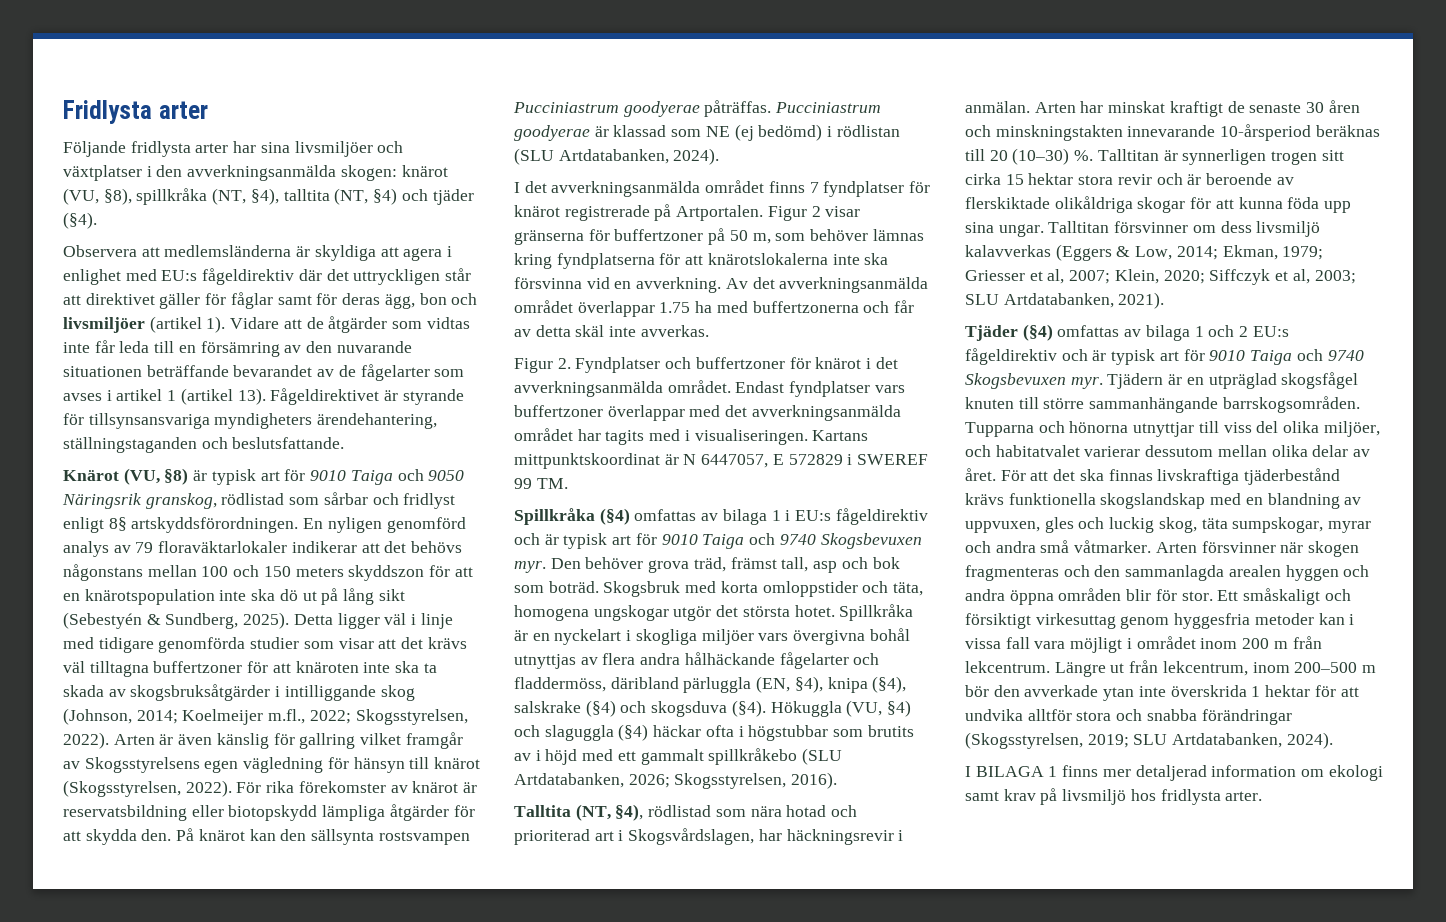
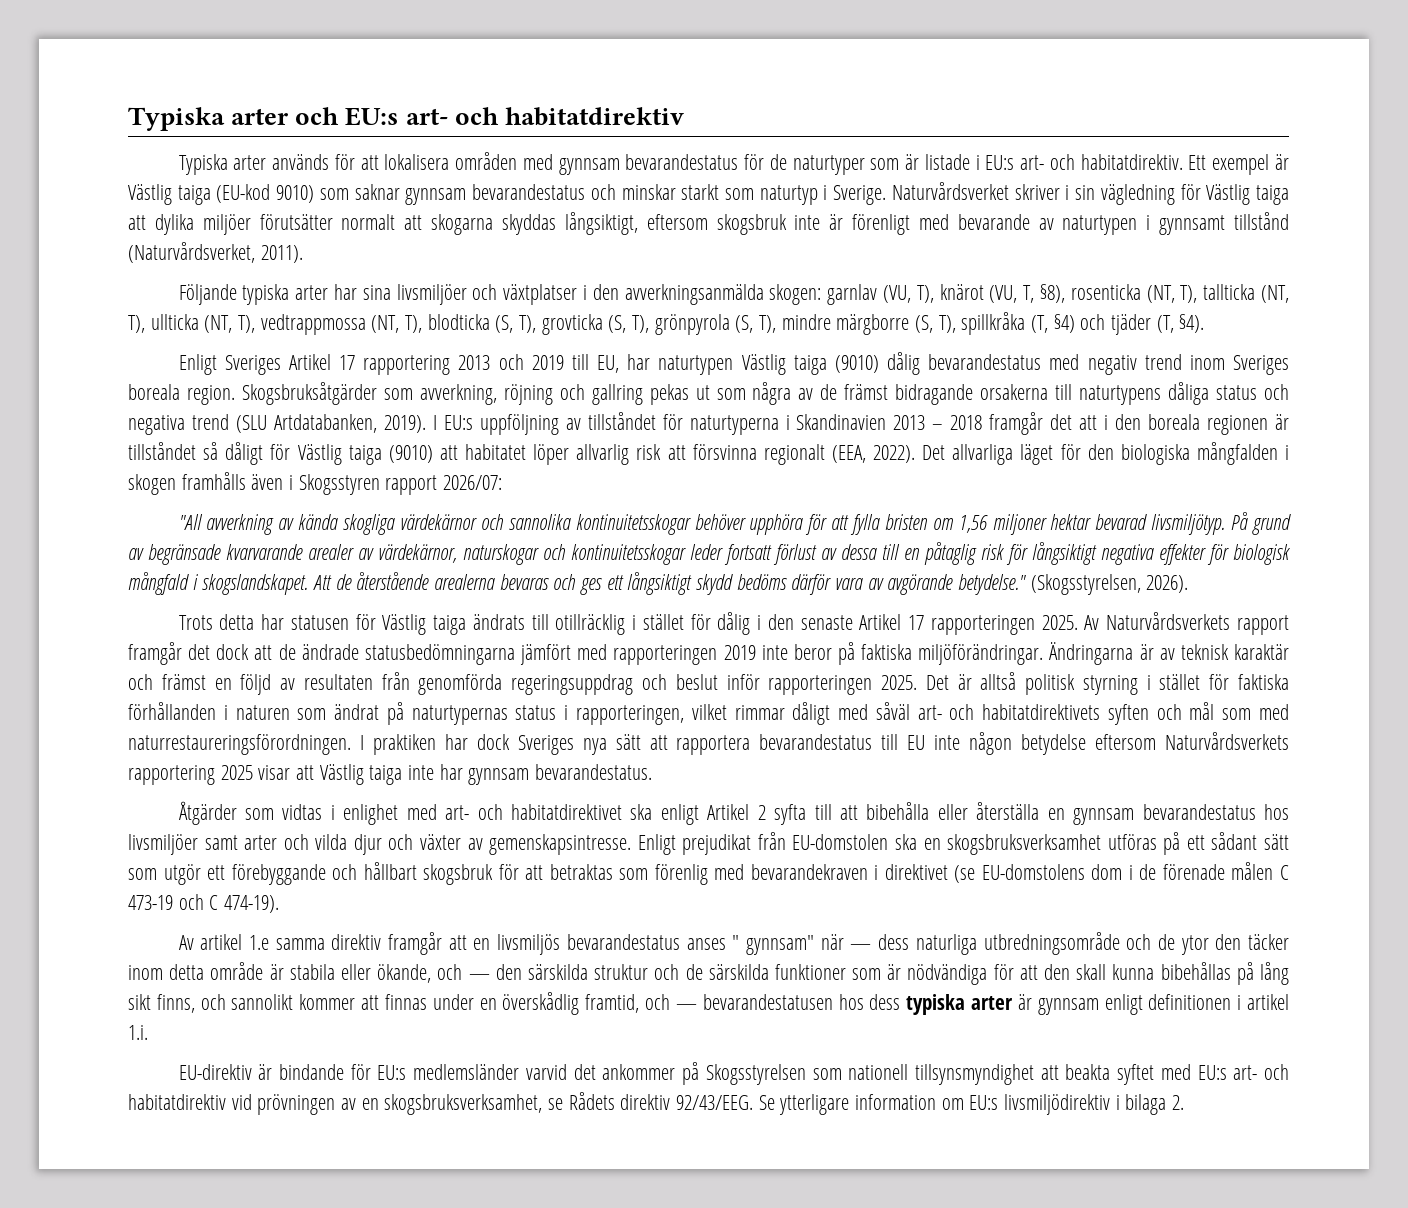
[63,100,208,124] Fridlysta arter -> [128,107,684,131] [178,152,1289,175] [128,182,1290,205] [128,212,1290,235] [128,242,303,263] Typiska arter och EU:s art- och habitatdirektiv // Typiska arter används för att lokalisera områden med gynnsam bevarandestatus för de naturtyper som är listade i EU:s art- och habitatdirektiv. Ett exempel är Västlig taiga (EU-kod 9010) som saknar gynnsam bevarandestatus och minskar starkt som naturtyp i Sverige. Naturvårdsverket skriver i sin vägledning för Västlig taiga att dylika miljöer förutsätter normalt att skogarna skyddas långsiktigt, eftersom skogsbruk inte är förenligt med bevarande av naturtypen i gynnsamt tillstånd (Naturvårdsverket, 2011).
[130,141,191,157] fridlysta -> [242,284,290,305] typiska
[401,165,448,177] [63,188,474,205] [63,212,97,229] [63,245,453,261] [63,268,472,285] [63,292,478,309] [63,316,470,333] [63,340,412,357] [63,364,465,381] [63,388,464,405] [63,413,438,429] [63,437,345,453] [63,468,465,485] [62,492,456,509] [63,517,466,533] [63,541,463,557] [63,564,473,581] [63,588,405,605] [63,612,453,629] [63,637,467,653] [63,661,437,677] [63,684,415,701] [63,708,468,725] [63,732,463,749] [63,757,481,773] [63,780,478,797] [63,804,475,821] [63,828,470,845] [513,100,882,117] [514,124,900,141] [514,148,720,165] [514,180,931,197] [514,204,861,221] [514,228,924,245] [514,253,889,269] [514,277,929,293] [514,300,915,317] [514,325,709,337] [514,357,898,373] [514,380,905,397] [514,405,901,421] [514,428,869,445] [514,453,929,469] [514,478,568,489] [514,508,928,525] [514,533,922,549] [514,557,900,573] [514,581,924,597] [514,604,914,621] [514,628,910,645] [514,652,880,669] [514,676,907,693] [514,700,912,717] [514,724,914,741] [514,748,843,765] [514,772,838,789] [514,804,858,821] [514,828,904,845] [965,100,1360,117] [965,124,1380,141] [965,148,1344,165] [965,173,1294,185] [965,196,1352,213] [965,221,1321,237] [965,244,1324,261] [965,269,1356,285] [965,292,1165,309] [965,324,1289,341] [965,348,1364,365] [965,372,1359,389] [965,396,1360,413] [965,421,1380,437] [965,445,1371,457] [965,468,1341,485] [965,493,1362,509] [965,517,1372,533] [965,540,1360,557] [965,565,1370,581] [965,588,1351,605] [965,613,1355,629] [965,636,1322,653] [965,660,1377,677] [965,685,1359,701] [965,709,1292,725] [965,732,1333,749] [965,765,1383,781] [965,788,1263,805] knärot (VU, §8), spillkråka (NT, §4), talltita (NT, §4) och tjäder (§4). // Observera att medlemsländerna är skyldiga att agera i enlighet med EU:s fågeldirektiv där det uttryckligen står att direktivet gäller för fåglar samt för deras ägg, bon och livsmiljöer (artikel 1). Vidare att de åtgärder som vidtas inte får leda till en försämring av den nuvarande situationen beträffande bevarandet av de fågelarter som avses i artikel 1 (artikel 13). Fågeldirektivet är styrande för tillsynsansvariga myndigheters ärendehantering, ställningstaganden och beslutsfattande. // Knärot (VU, §8) är typisk art för 9010 Taiga och 9050 Näringsrik granskog, rödlistad som sårbar och fridlyst enligt 8§ artskyddsförordningen. En nyligen genomförd analys av 79 floraväktarlokaler indikerar att det behövs någonstans mellan 100 och 150 meters skyddszon för att en knärotspopulation inte ska dö ut på lång sikt (Sebestyén & Sundberg, 2025). Detta ligger väl i linje med tidigare genomförda studier som visar att det krävs väl tilltagna buffertzoner för att knäroten inte ska ta skada av skogsbruksåtgärder i intilliggande skog (Johnson, 2014; Koelmeijer m.fl., 2022; Skogsstyrelsen, 2022). Arten är även känslig för gallring vilket framgår av Skogsstyrelsens egen vägledning för hänsyn till knärot (Skogsstyrelsen, 2022). För rika förekomster av knärot är reservatsbildning eller biotopskydd lämpliga åtgärder för att skydda den. På knärot kan den sällsynta rostsvampen Pucciniastrum goodyerae påträffas. Pucciniastrum goodyerae är klassad som NE (ej bedömd) i rödlistan (SLU Artdatabanken, 2024). // I det avverkningsanmälda området finns 7 fyndplatser för knärot registrerade på Artportalen. Figur 2 visar gränserna för buffertzoner på 50 m, som behöver lämnas kring fyndplatserna för att knärotslokalerna inte ska försvinna vid en avverkning. Av det avverkningsanmälda området överlappar 1.75 ha med buffertzonerna och får av detta skäl inte avverkas. // Figur 2. Fyndplatser och buffertzoner för knärot i det avverkningsanmälda området. Endast fyndplatser vars buffertzoner överlappar med det avverkningsanmälda området har tagits med i visualiseringen. Kartans mittpunktskoordinat är N 6447057, E 572829 i SWEREF 99 TM. // Spillkråka (§4) omfattas av bilaga 1 i EU:s fågeldirektiv och är typisk art för 9010 Taiga och 9740 Skogsbevuxen myr. Den behöver grova träd, främst tall, asp och bok som boträd. Skogsbruk med korta omloppstider och täta, homogena ungskogar utgör det största hotet. Spillkråka är en nyckelart i skogliga miljöer vars övergivna bohål utnyttjas av flera andra hålhäckande fågelarter och fladdermöss, däribland pärluggla (EN, §4), knipa (§4), salskrake (§4) och skogsduva (§4). Hökuggla (VU, §4) och slaguggla (§4) häckar ofta i högstubbar som brutits av i höjd med ett gammalt spillkråkebo (SLU Artdatabanken, 2026; Skogsstyrelsen, 2016). // Talltita (NT, §4), rödlistad som nära hotad och prioriterad art i Skogsvårdslagen, har häckningsrevir i anmälan. Arten har minskat kraftigt de senaste 30 åren och minskningstakten innevarande 10-årsperiod beräknas till 20 (10–30) %. Talltitan är synnerligen trogen sitt cirka 15 hektar stora revir och är beroende av flerskiktade olikåldriga skogar för att kunna föda upp sina ungar. Talltitan försvinner om dess livsmiljö kalavverkas (Eggers & Low, 2014; Ekman, 1979; Griesser et al, 2007; Klein, 2020; Siffczyk et al, 2003; SLU Artdatabanken, 2021). // Tjäder (§4) omfattas av bilaga 1 och 2 EU:s fågeldirektiv och är typisk art för 9010 Taiga och 9740 Skogsbevuxen myr. Tjädern är en utpräglad skogsfågel knuten till större sammanhängande barrskogsområden. Tupparna och hönorna utnyttjar till viss del olika miljöer, och habitatvalet varierar dessutom mellan olika delar av året. För att det ska finnas livskraftiga tjäderbestånd krävs funktionella skogslandskap med en blandning av uppvuxen, gles och luckig skog, täta sumpskogar, myrar och andra små våtmarker. Arten försvinner när skogen fragmenteras och den sammanlagda arealen hyggen och andra öppna områden blir för stor. Ett småskaligt och försiktigt virkesuttag genom hyggesfria metoder kan i vissa fall vara möjligt i området inom 200 m från lekcentrum. Längre ut från lekcentrum, inom 200–500 m bör den avverkade ytan inte överskrida 1 hektar för att undvika alltför stora och snabba förändringar (Skogsstyrelsen, 2019; SLU Artdatabanken, 2024). // I BILAGA 1 finns mer detaljerad information om ekologi samt krav på livsmiljö hos fridlysta arter. -> [827,284,1290,305] [128,312,1205,335] [178,352,1289,375] [128,382,1290,405] [128,412,1290,435] [128,442,1289,465] [128,472,503,495] [178,512,1291,535] [128,542,1290,565] [128,572,1189,595] [178,612,1289,635] [128,642,1289,665] [128,672,1289,695] [128,702,1289,725] [128,732,1289,755] [128,764,653,785] [178,801,1290,825] [128,832,1290,855] [128,862,1289,885] [128,894,280,913] [178,932,1289,955] [128,962,1290,985] [128,992,1289,1015] [128,1025,148,1040] [178,1062,1290,1085] [128,1092,1185,1115] garnlav (VU, T), knärot (VU, T, §8), rosenticka (NT, T), tallticka (NT, T), ullticka (NT, T), vedtrappmossa (NT, T), blodticka (S, T), grovticka (S, T), grönpyrola (S, T), mindre märgborre (S, T), spillkråka (T, §4) och tjäder (T, §4). // Enligt Sveriges Artikel 17 rapportering 2013 och 2019 till EU, har naturtypen Västlig taiga (9010) dålig bevarandestatus med negativ trend inom Sveriges boreala region. Skogsbruksåtgärder som avverkning, röjning och gallring pekas ut som några av de främst bidragande orsakerna till naturtypens dåliga status och negativa trend (SLU Artdatabanken, 2019). I EU:s uppföljning av tillståndet för naturtyperna i Skandinavien 2013 – 2018 framgår det att i den boreala regionen är tillståndet så dåligt för Västlig taiga (9010) att habitatet löper allvarlig risk att försvinna regionalt (EEA, 2022). Det allvarliga läget för den biologiska mångfalden i skogen framhålls även i Skogsstyren rapport 2026/07: // "All avverkning av kända skogliga värdekärnor och sannolika kontinuitetsskogar behöver upphöra för att fylla bristen om 1,56 miljoner hektar bevarad livsmiljötyp. På grund av begränsade kvarvarande arealer av värdekärnor, naturskogar och kontinuitetsskogar leder fortsatt förlust av dessa till en påtaglig risk för långsiktigt negativa effekter för biologisk mångfald i skogslandskapet. Att de återstående arealerna bevaras och ges ett långsiktigt skydd bedöms därför vara av avgörande betydelse." (Skogsstyrelsen, 2026). // Trots detta har statusen för Västlig taiga ändrats till otillräcklig i stället för dålig i den senaste Artikel 17 rapporteringen 2025. Av Naturvårdsverkets rapport framgår det dock att de ändrade statusbedömningarna jämfört med rapporteringen 2019 inte beror på faktiska miljöförändringar. Ändringarna är av teknisk karaktär och främst en följd av resultaten från genomförda regeringsuppdrag och beslut inför rapporteringen 2025. Det är alltså politisk styrning i stället för faktiska förhållanden i naturen som ändrat på naturtypernas status i rapporteringen, vilket rimmar dåligt med såväl art- och habitatdirektivets syften och mål som med naturrestaureringsförordningen. I praktiken har dock Sveriges nya sätt att rapportera bevarandestatus till EU inte någon betydelse eftersom Naturvårdsverkets rapportering 2025 visar att Västlig taiga inte har gynnsam bevarandestatus. // Åtgärder som vidtas i enlighet med art- och habitatdirektivet ska enligt Artikel 2 syfta till att bibehålla eller återställa en gynnsam bevarandestatus hos livsmiljöer samt arter och vilda djur och växter av gemenskapsintresse. Enligt prejudikat från EU-domstolen ska en skogsbruksverksamhet utföras på ett sådant sätt som utgör ett förebyggande och hållbart skogsbruk för att betraktas som förenlig med bevarandekraven i direktivet (se EU-domstolens dom i de förenade målen C 473-19 och C 474-19). // Av artikel 1.e samma direktiv framgår att en livsmiljös bevarandestatus anses " gynnsam" när — dess naturliga utbredningsområde och de ytor den täcker inom detta område är stabila eller ökande, och — den särskilda struktur och de särskilda funktioner som är nödvändiga för att den skall kunna bibehållas på lång sikt finns, och sannolikt kommer att finnas under en överskådlig framtid, och — bevarandestatusen hos dess typiska arter är gynnsam enligt definitionen i artikel 1.i. // EU-direktiv är bindande för EU:s medlemsländer varvid det ankommer på Skogsstyrelsen som nationell tillsynsmyndighet att beakta syftet med EU:s art- och habitatdirektiv vid prövningen av en skogsbruksverksamhet, se Rådets direktiv 92/43/EEG. Se ytterligare information om EU:s livsmiljödirektiv i bilaga 2.

